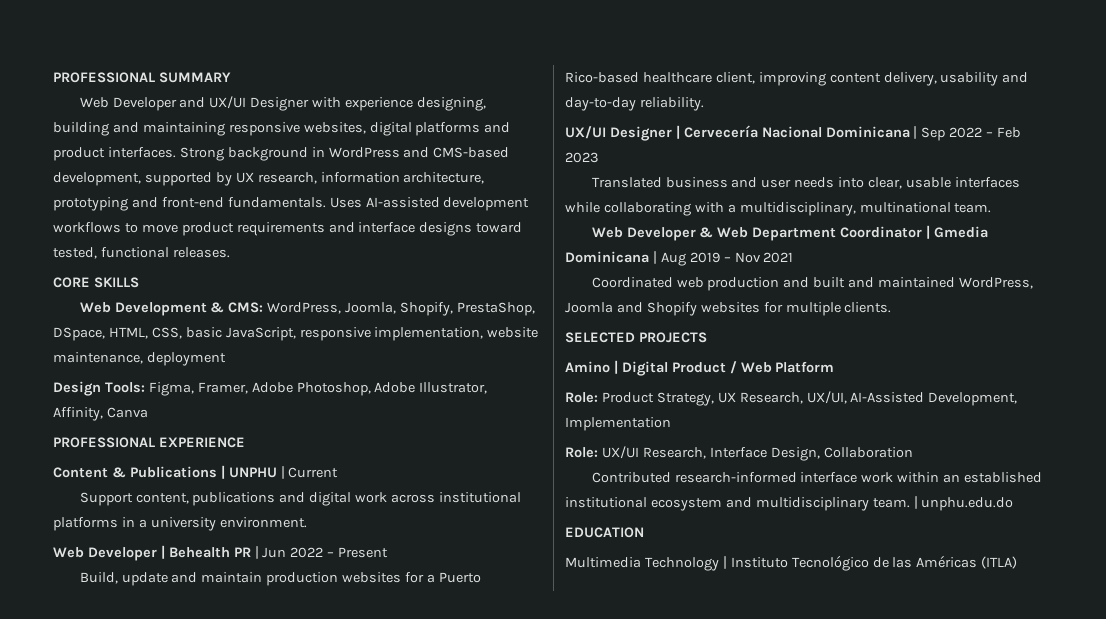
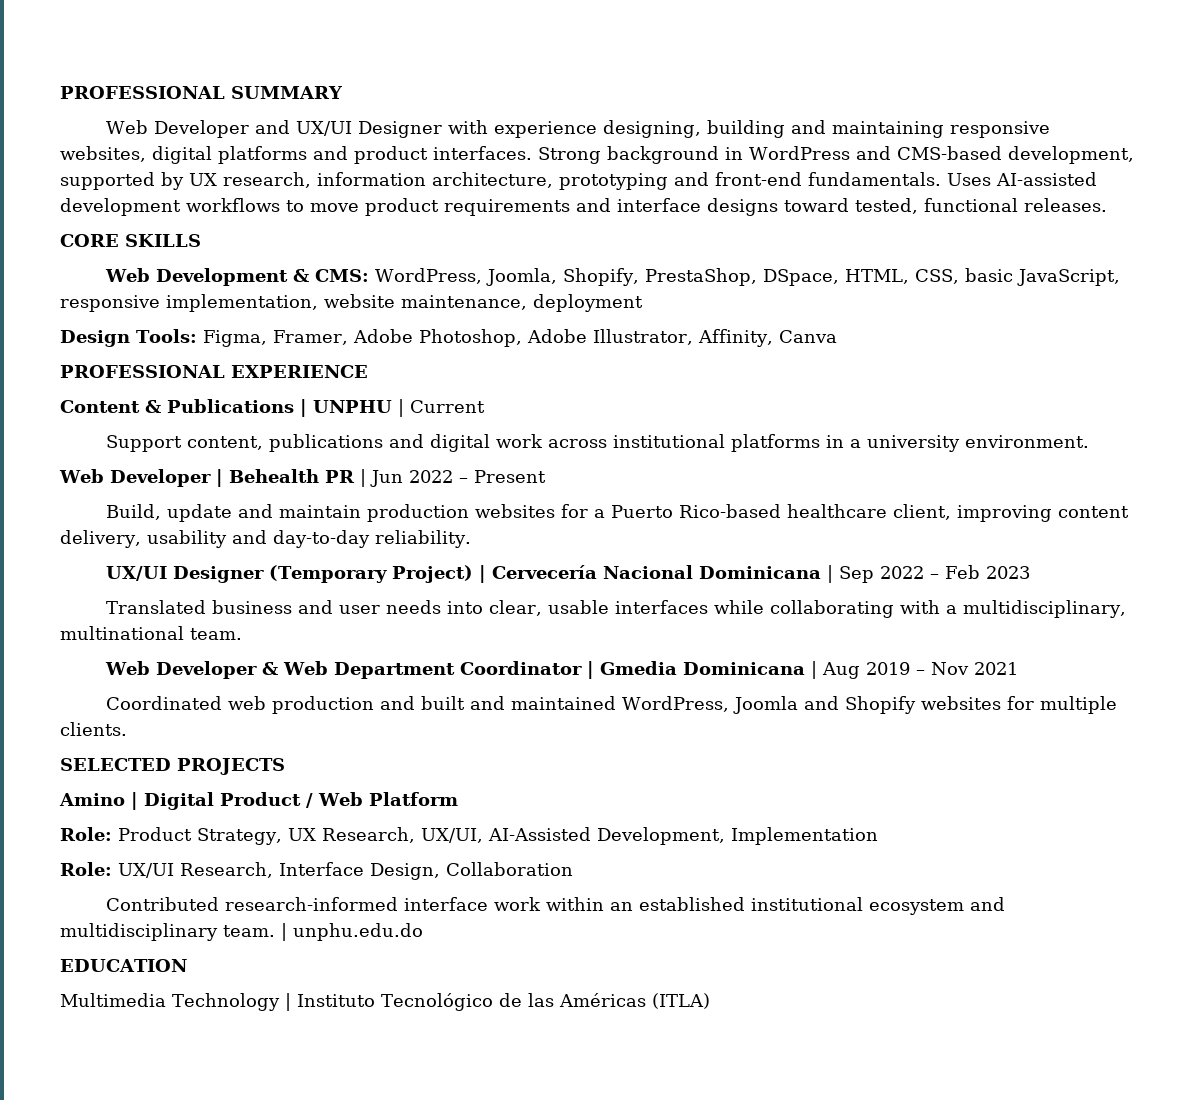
(672, 133) none -> [268,565,473,583] (Temporary Project)

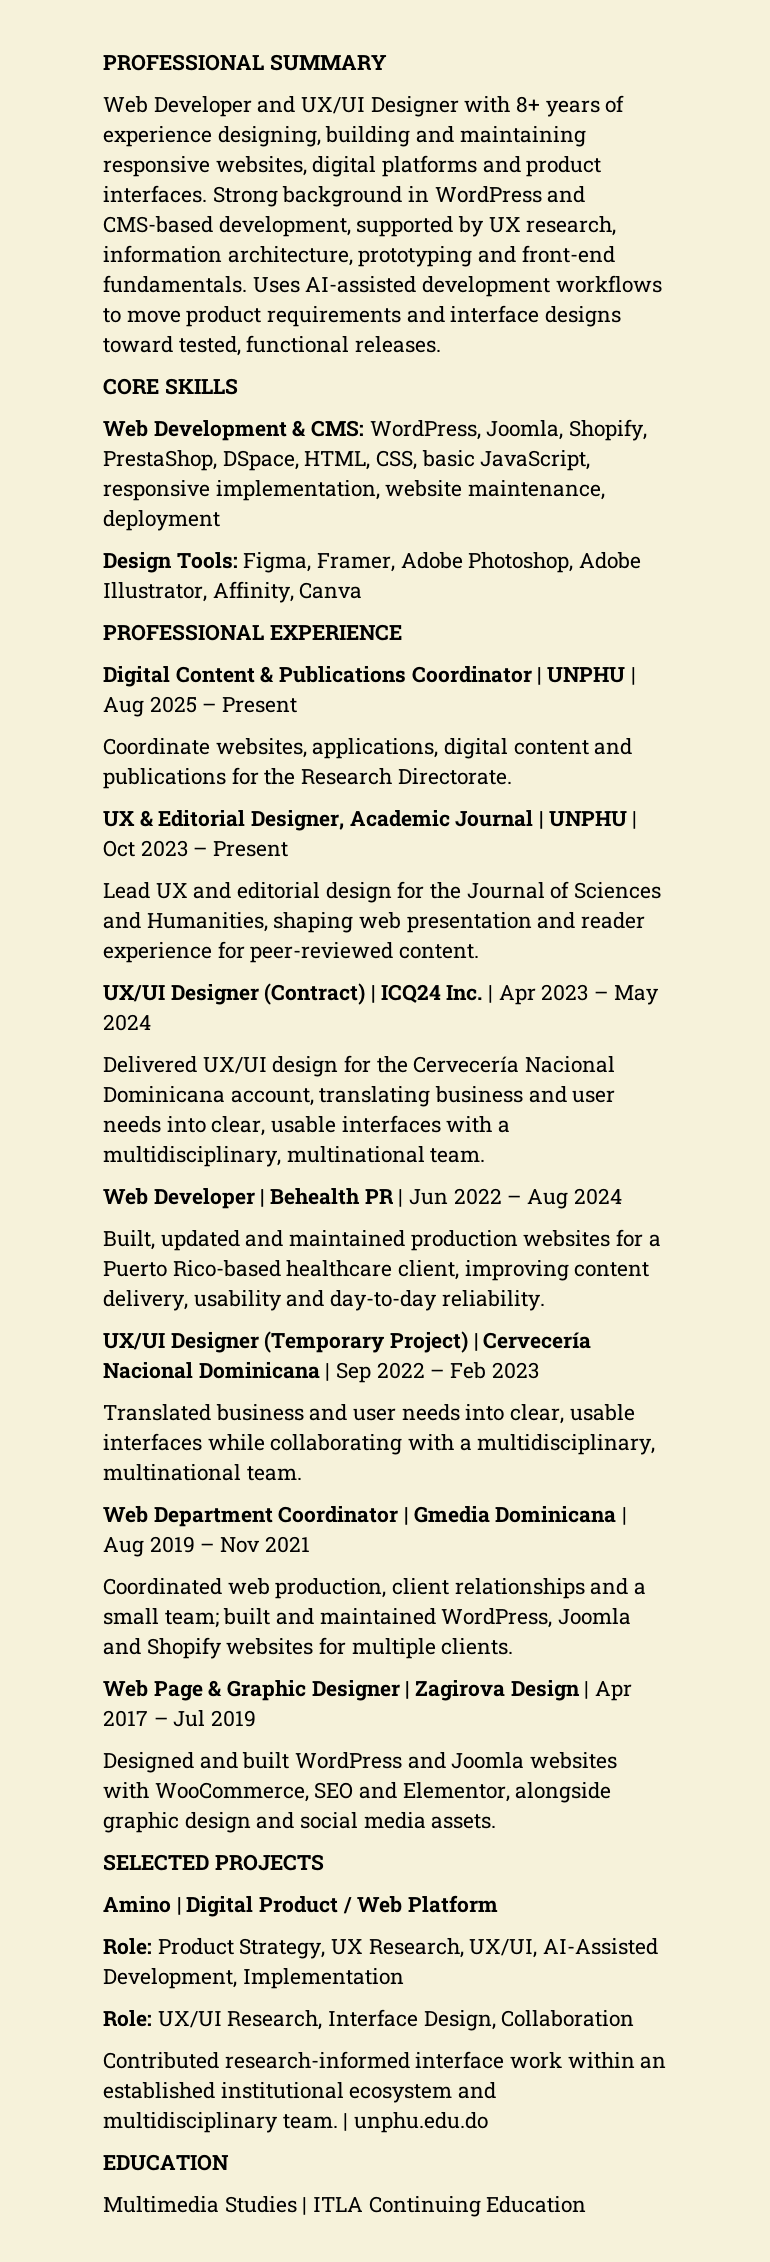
(488, 127) none -> [516,95,625,117] 8+ years of
(368, 371) none -> [103,666,170,687] Digital
[300,399,485,417] [105,434,1089,452] | UNPHU | Current // Support content, publications and digital work across institutional platforms in a university environment. -> [411,666,636,685] [103,696,298,717] [103,738,633,759] [103,767,512,789] [103,810,638,831] [103,840,289,857] [103,881,662,903] [103,912,646,933] [103,941,480,963] [103,983,659,1005] [103,1014,151,1031] [103,1055,616,1077] [103,1086,616,1107] [103,1115,511,1136] [103,1146,486,1167] Coordinator | UNPHU | Aug 2025 – Present // Coordinate websites, applications, digital content and publications for the Research Directorate. // UX & Editorial Designer, Academic Journal | UNPHU | Oct 2023 – Present // Lead UX and editorial design for the Journal of Sciences and Humanities, shaping web presentation and reader experience for peer-reviewed content. // UX/UI Designer (Contract) | ICQ24 Inc. | Apr 2023 – May 2024 // Delivered UX/UI design for the Cervecería Nacional Dominicana account, translating business and user needs into clear, usable interfaces with a multidisciplinary, multinational team.
[473,470,546,483] [105,504,361,522] Present // Build, update and maintain -> [527,1188,622,1209] [103,1230,406,1251] Aug 2024 // Built, updated and maintained
[155,661,328,679] Developer & Web -> (148, 1514) none
[271,696,415,714] production and -> [275,1578,647,1599] [103,1608,219,1628] production, client relationships and a small team;
(127, 729) none -> [103,1680,633,1701] [103,1710,257,1727] [103,1752,618,1773] [103,1782,612,1803] [103,1812,497,1833] // Web Page & Graphic Designer | Zagirova Design | Apr 2017 – Jul 2019 // Designed and built WordPress and Joomla websites with WooCommerce, SEO and Elementor, alongside graphic design and social media assets.
[172,993,710,1011] Technology | Instituto Tecnológico de las Américas (ITLA) -> [224,2196,587,2217] Studies | ITLA Continuing Education

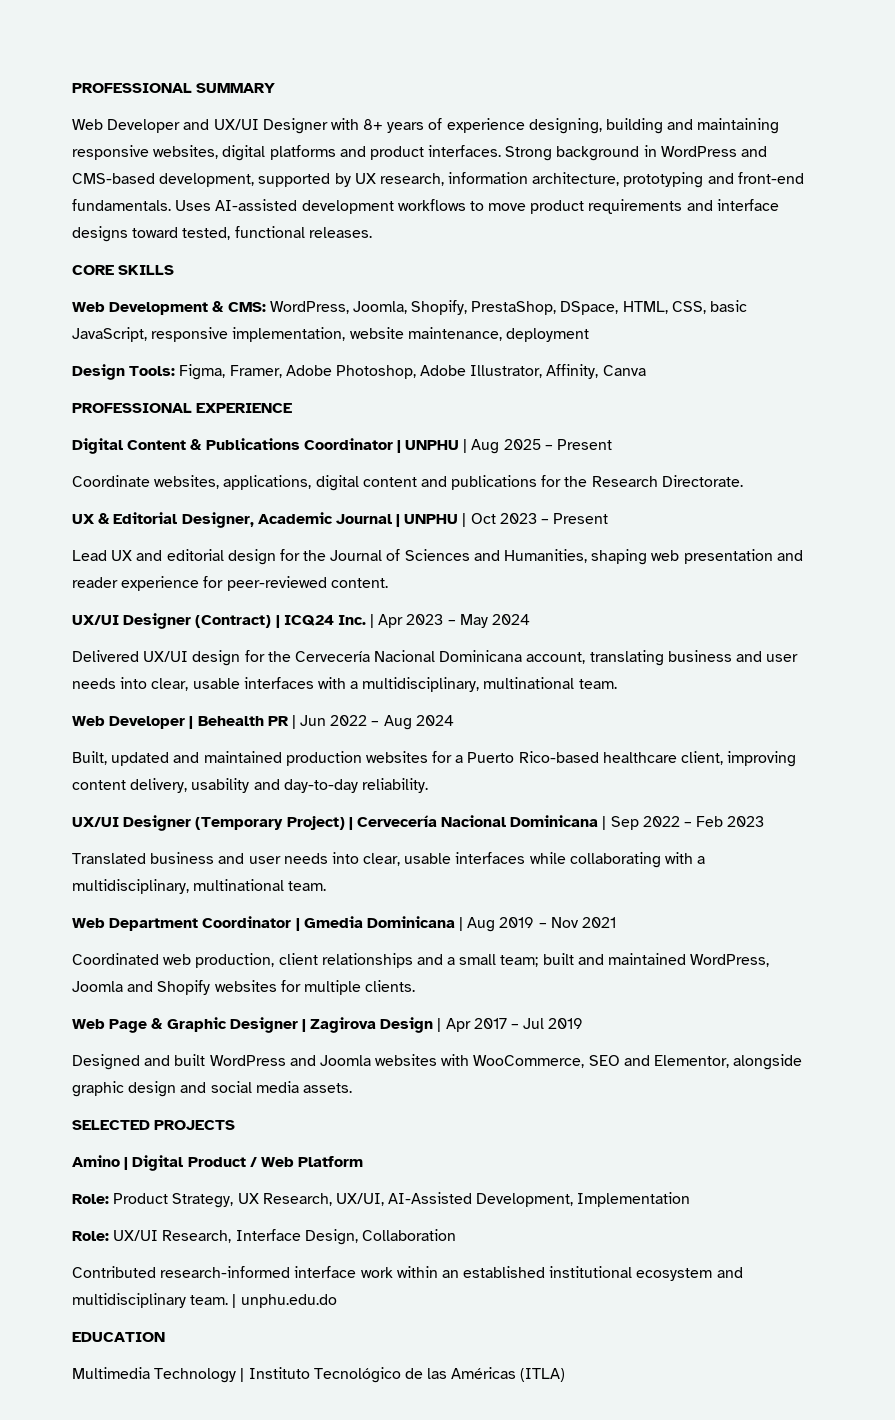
[224,2196,587,2217] Studies | ITLA Continuing Education -> [154,1367,566,1383] Technology | Instituto Tecnológico de las Américas (ITLA)

